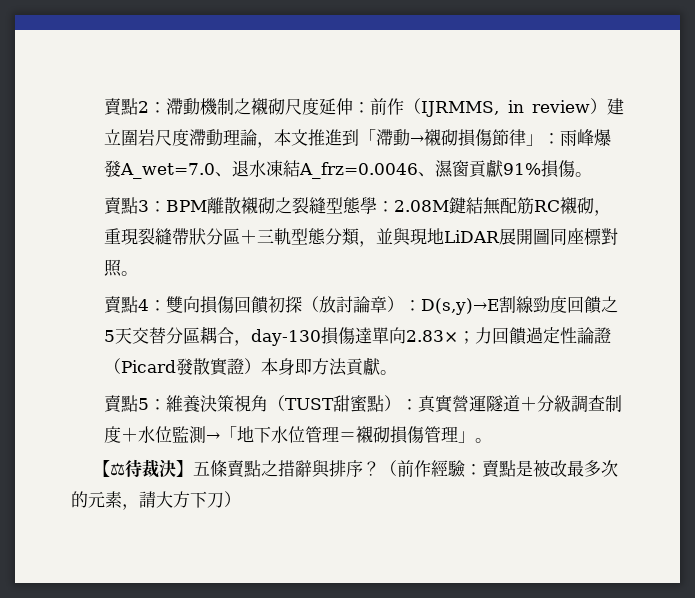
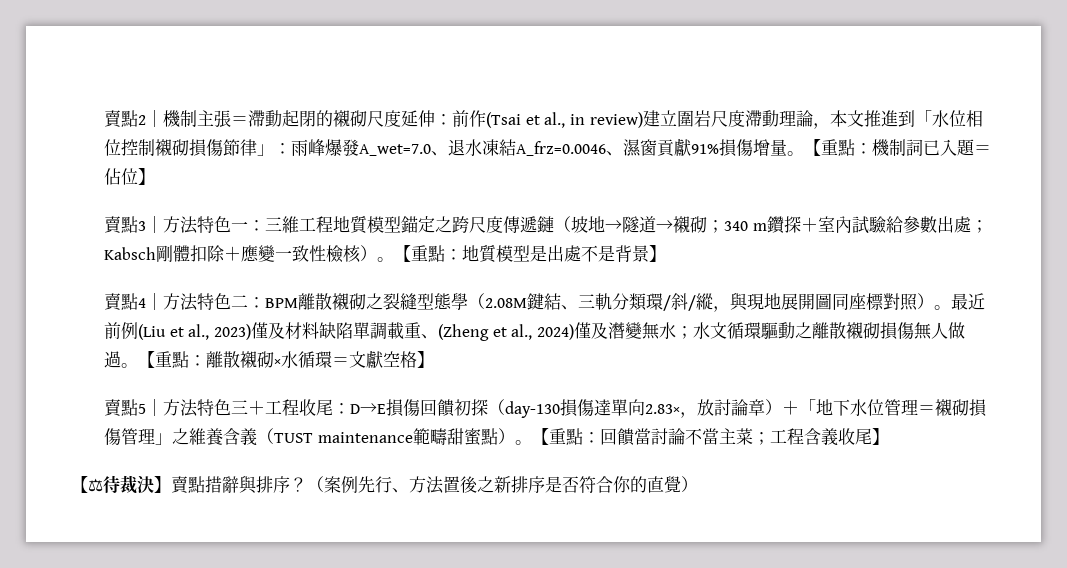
[149,98,252,115] ：滯動機制之 -> [146,110,334,128] ｜機制主張＝滯動起閉的
[404,98,607,117] （IJRMMS, in review） -> [486,112,643,128] (Tsai et al., in review)
[376,129,425,146] 滯動→ -> [931,110,983,127] [104,139,156,156] 水位相位控制
[575,172,593,177] [104,197,150,215] 。 // 賣點3 -> [753,139,992,156] [104,168,156,185] [104,216,988,234] [104,245,667,263] [104,293,249,311] 增量。【重點：機制詞已入題＝佔位】 // 賣點3｜方法特色一：三維工程地質模型錨定之跨尺度傳遞鏈（坡地→隧道→襯砌；340 m鑽探＋室內試驗給參數出處；Kabsch剛體扣除＋應變一致性檢核）。【重點：地質模型是出處不是背景】 // 賣點4｜方法特色二
[377,201,395,212] ： -> [468,293,486,309] （
[483,197,612,216] [104,228,501,247] 無配筋RC襯砌，重現裂縫帶狀分區＋三軌型態分類，並與現地LiDAR -> [561,293,782,312] 、三軌分類環/斜/縱，與現地
[121,271,139,276] [104,296,619,315] [104,326,252,346] 。 // 賣點4：雙向損傷回饋初探（放討論章）：D(s,y)→E割線勁度回饋之5天交替分區耦合， -> [917,293,986,310] [104,322,965,341] [104,350,435,368] [104,399,506,417] ）。最近前例(Liu et al., 2023)僅及材料缺陷單調載重、(Zheng et al., 2024)僅及潛變無水；水文循環驅動之離散襯砌損傷無人做過。【重點：離散襯砌×水循環＝文獻空格】 // 賣點5｜方法特色三＋工程收尾：D→E損傷回饋初探（
[458,327,612,345] [104,357,398,376] [104,395,623,413] [104,426,221,444] ；力回饋過定性論證（Picard發散實證）本身即方法貢獻。 // 賣點5：維養決策視角（TUST甜蜜點）：真實營運隧道＋分級調查制度＋水位監測→ -> [680,399,800,418] ，放討論章）＋
[475,438,493,443] 。 -> [172,428,889,446] 之維養含義（TUST maintenance範疇甜蜜點）。【重點：回饋當討論不當主菜；工程含義收尾】
[193,460,279,478] 五條賣點之 -> [171,476,205,494] 賣點
[397,460,619,478] [71,491,224,510] 前作經驗：賣點是被改最多次的元素，請大方下刀 -> [324,476,681,494] 案例先行、方法置後之新排序是否符合你的直覺

